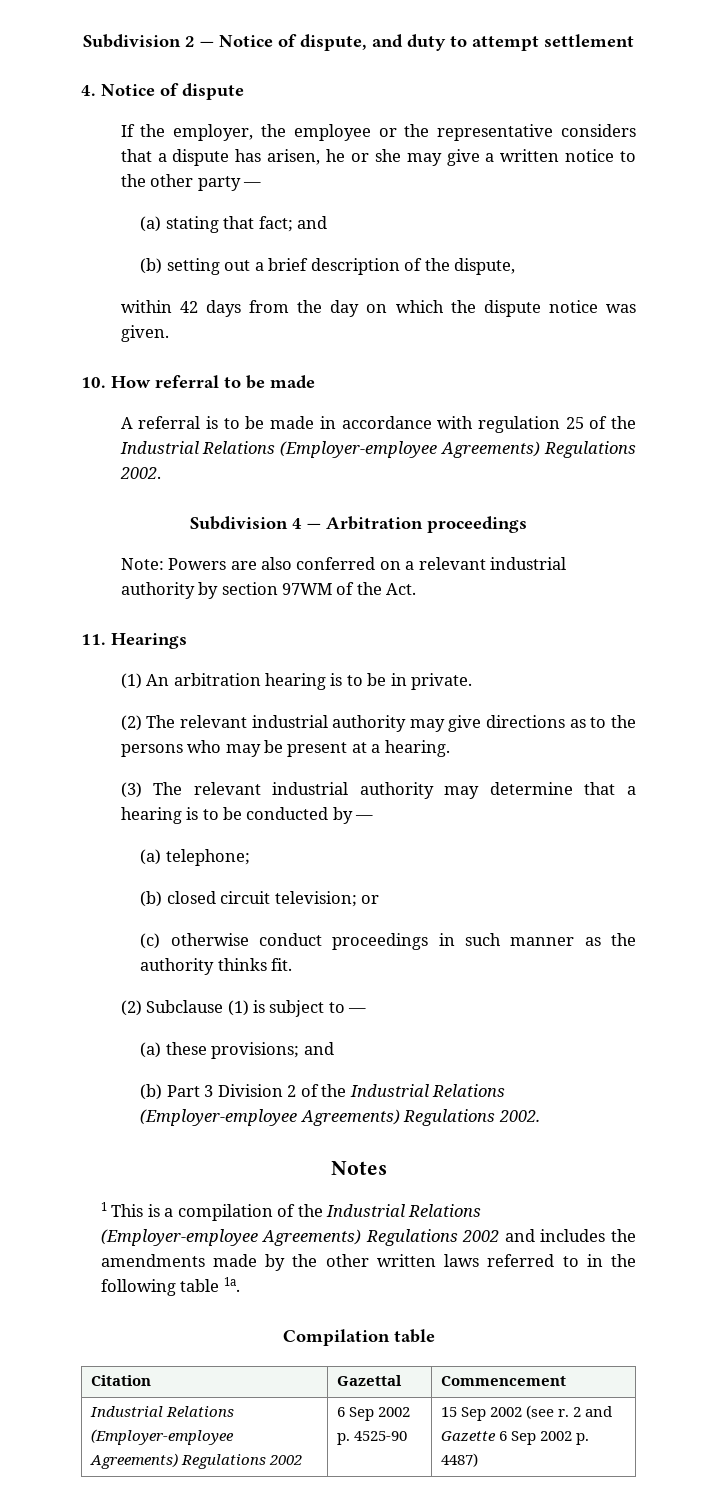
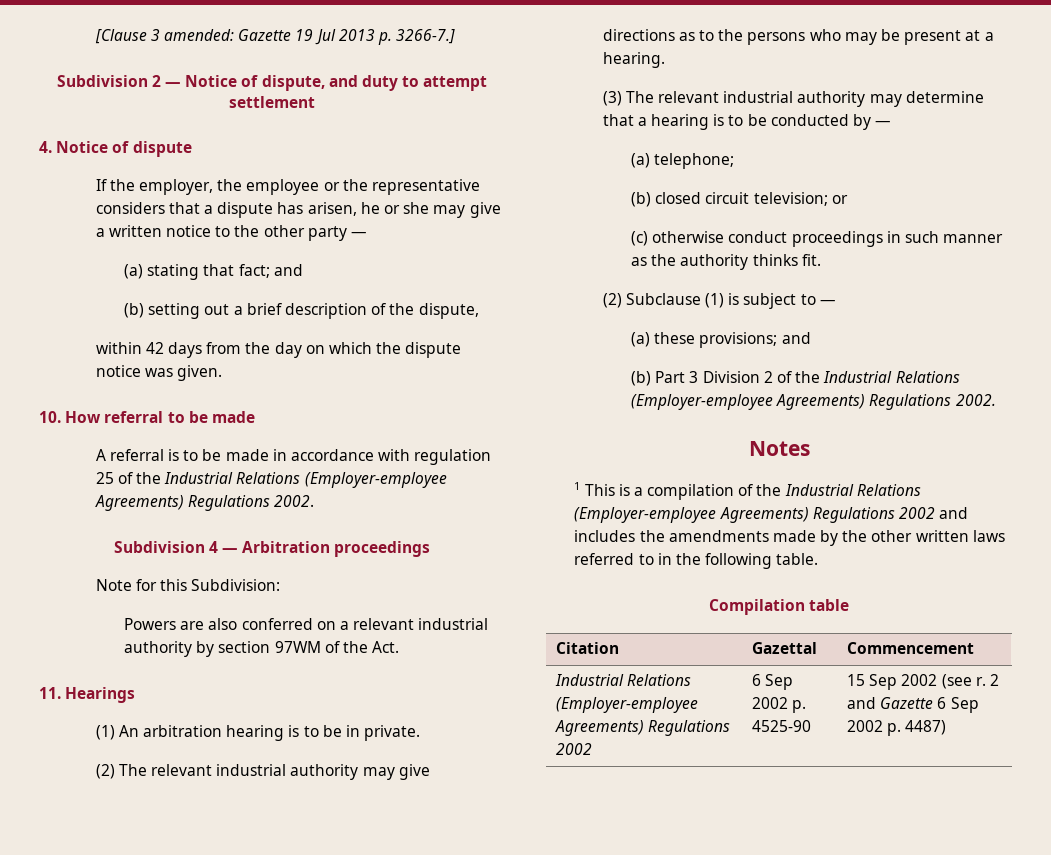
(83, 41) none -> [94,29,456,45] [Clause 3 amended: Gazette 19 Jul 2013 p. 3266-7.] //
[120,558,164,570] Note: -> [95,579,281,591] Note for this Subdivision: //
[180,1277,240,1292] table 1a. -> [776,553,819,565] table.

